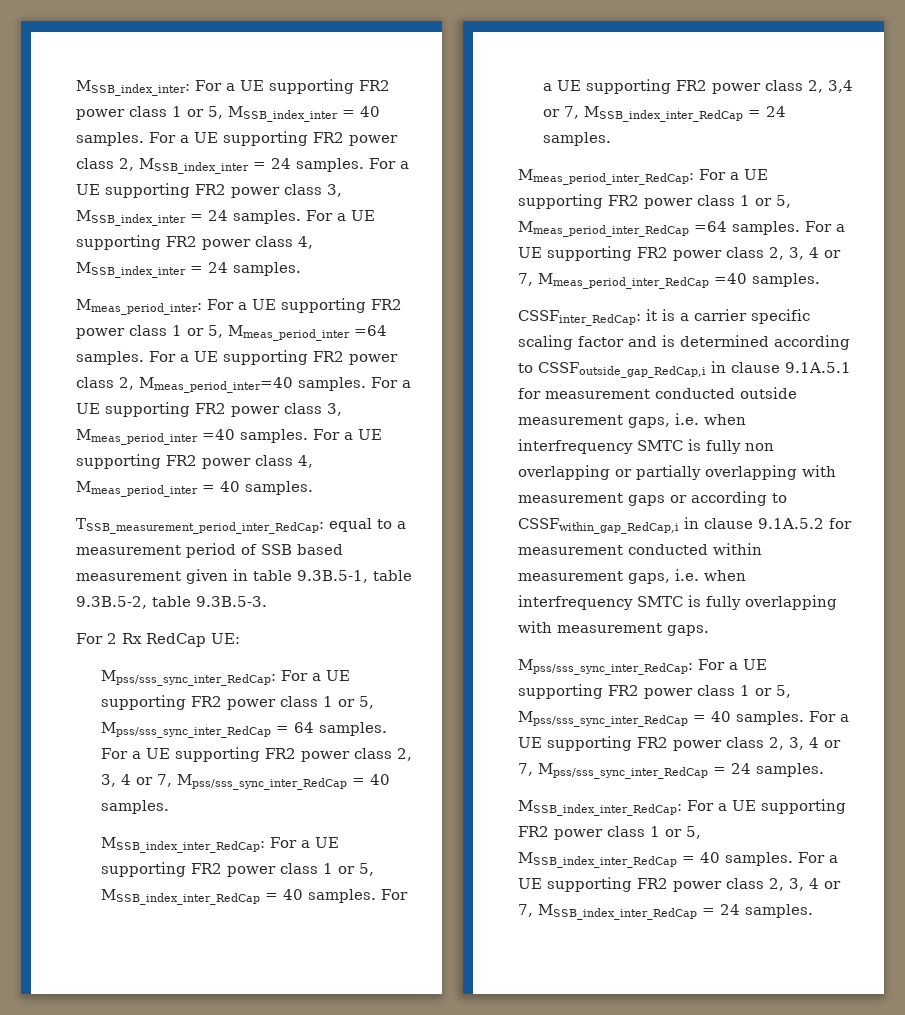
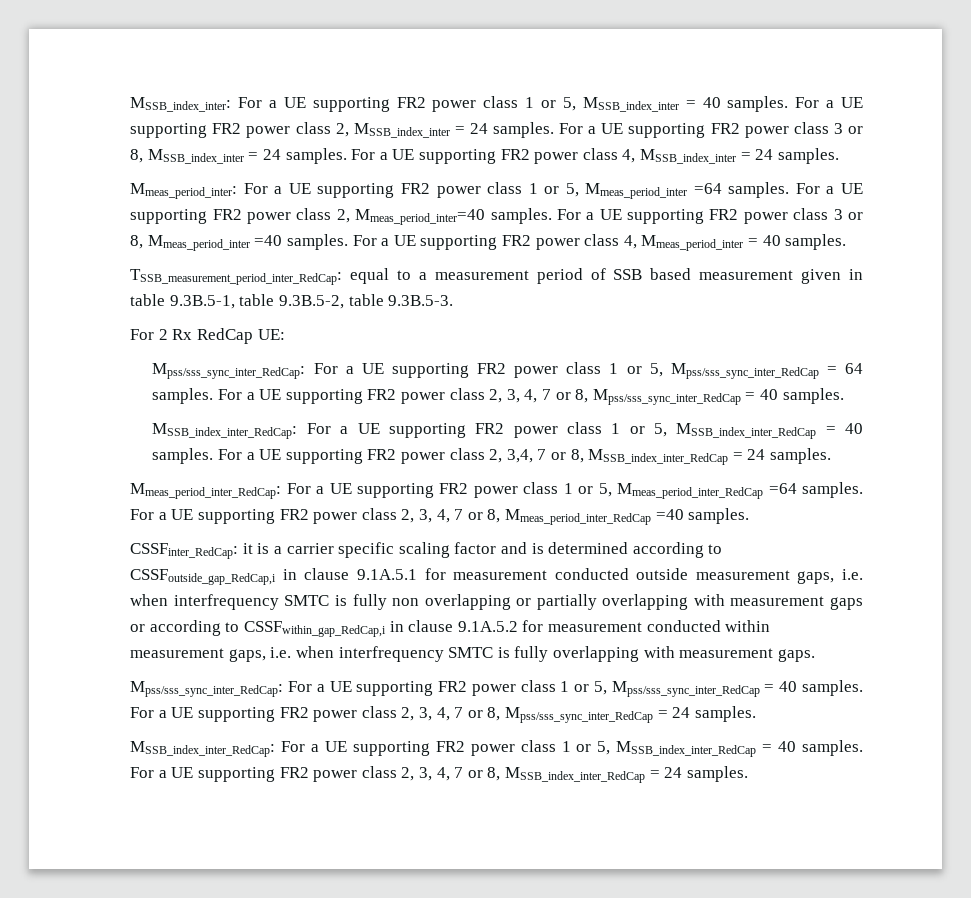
[326,184,342,197] 3, -> [833,123,863,134] [130,149,144,163] 3 or 8,
[326,403,342,416] 3, -> [833,209,863,220] [130,235,144,249] 3 or 8,
[120,774,172,787] 4 or 7, -> [524,389,589,403] 4, 7 or 8,
[827,80,853,93] [542,106,579,119] 3,4 or 7, -> [506,449,584,463] 3,4, 7 or 8,
[808,247,841,258] [517,273,533,286] 4 or 7, -> [436,509,501,523] 4, 7 or 8,
[808,737,841,748] [517,763,533,776] 4 or 7, -> [436,707,501,721] 4, 7 or 8,
[808,878,841,889] [517,904,533,917] 4 or 7, -> [436,767,501,781] 4, 7 or 8,

